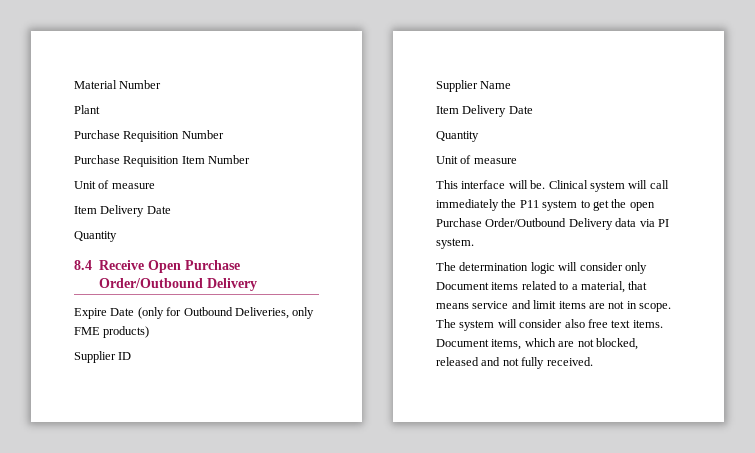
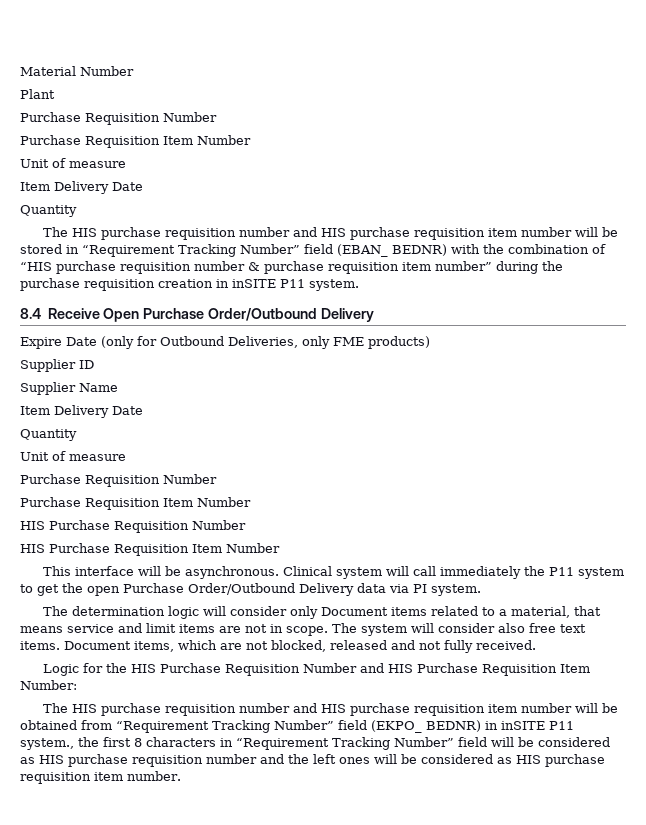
(117, 236) none -> [43,227,619,240] [20,244,606,257] [20,261,563,274] [20,278,359,291] // The HIS purchase requisition number and HIS purchase requisition item number will be stored in “Requirement Tracking Number” field (EBAN_ BEDNR) with the combination of “HIS purchase requisition number & purchase requisition item number” during the purchase requisition creation in inSITE P11 system.
(517, 161) none -> [20,474,217,487] [20,497,251,510] [20,520,246,533] [20,543,280,556] // Purchase Requisition Number // Purchase Requisition Item Number // HIS Purchase Requisition Number // HIS Purchase Requisition Item Number
[530,180,546,189] be. -> [165,566,280,579] be asynchronous.
(593, 361) none -> [43,663,591,676] [20,680,77,690] [43,703,619,716] [20,720,574,733] [20,737,610,750] [20,754,605,767] [20,771,181,784] // Logic for the HIS Purchase Requisition Number and HIS Purchase Requisition Item Number: // The HIS purchase requisition number and HIS purchase requisition item number will be obtained from “Requirement Tracking Number” field (EKPO_ BEDNR) in inSITE P11 system., the first 8 characters in “Requirement Tracking Number” field will be considered as HIS purchase requisition number and the left ones will be considered as HIS purchase requisition item number.

